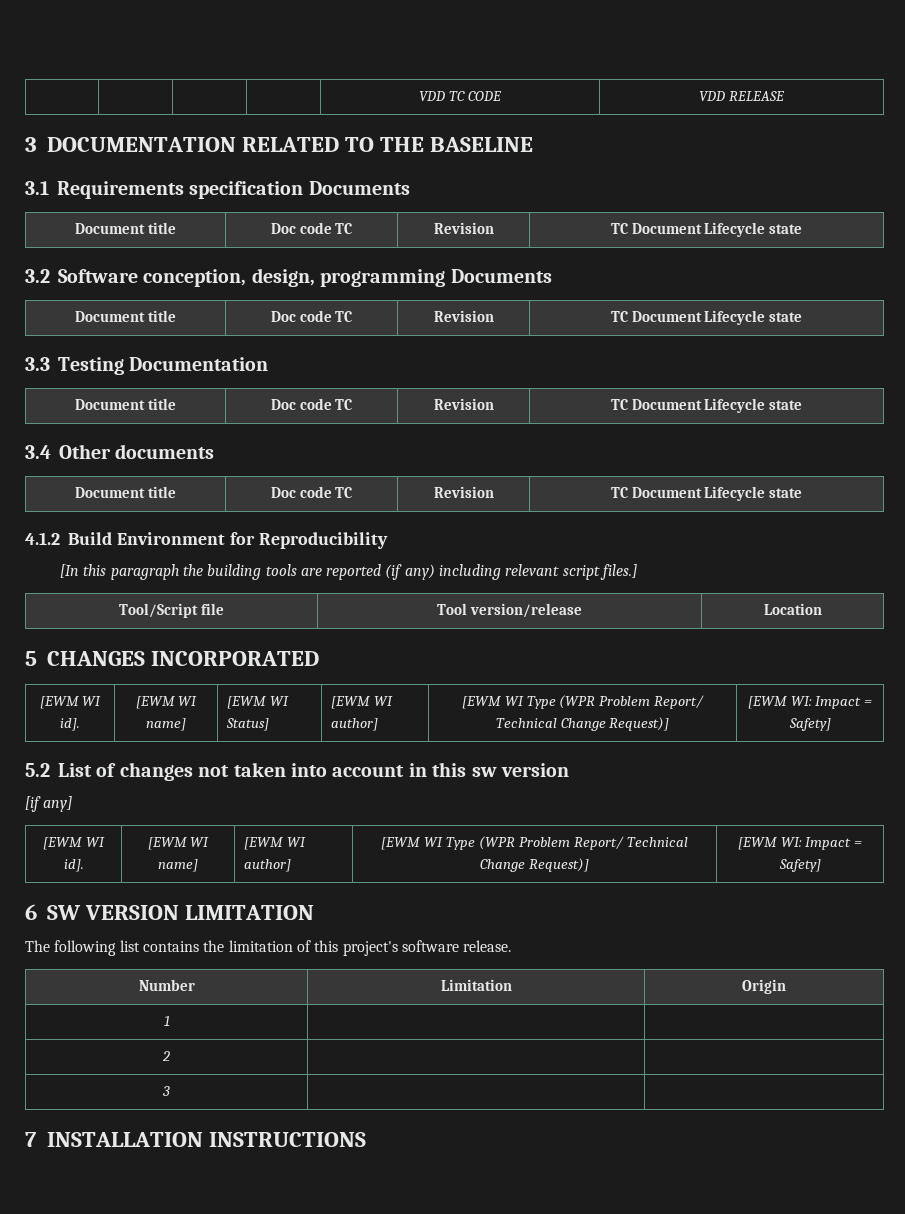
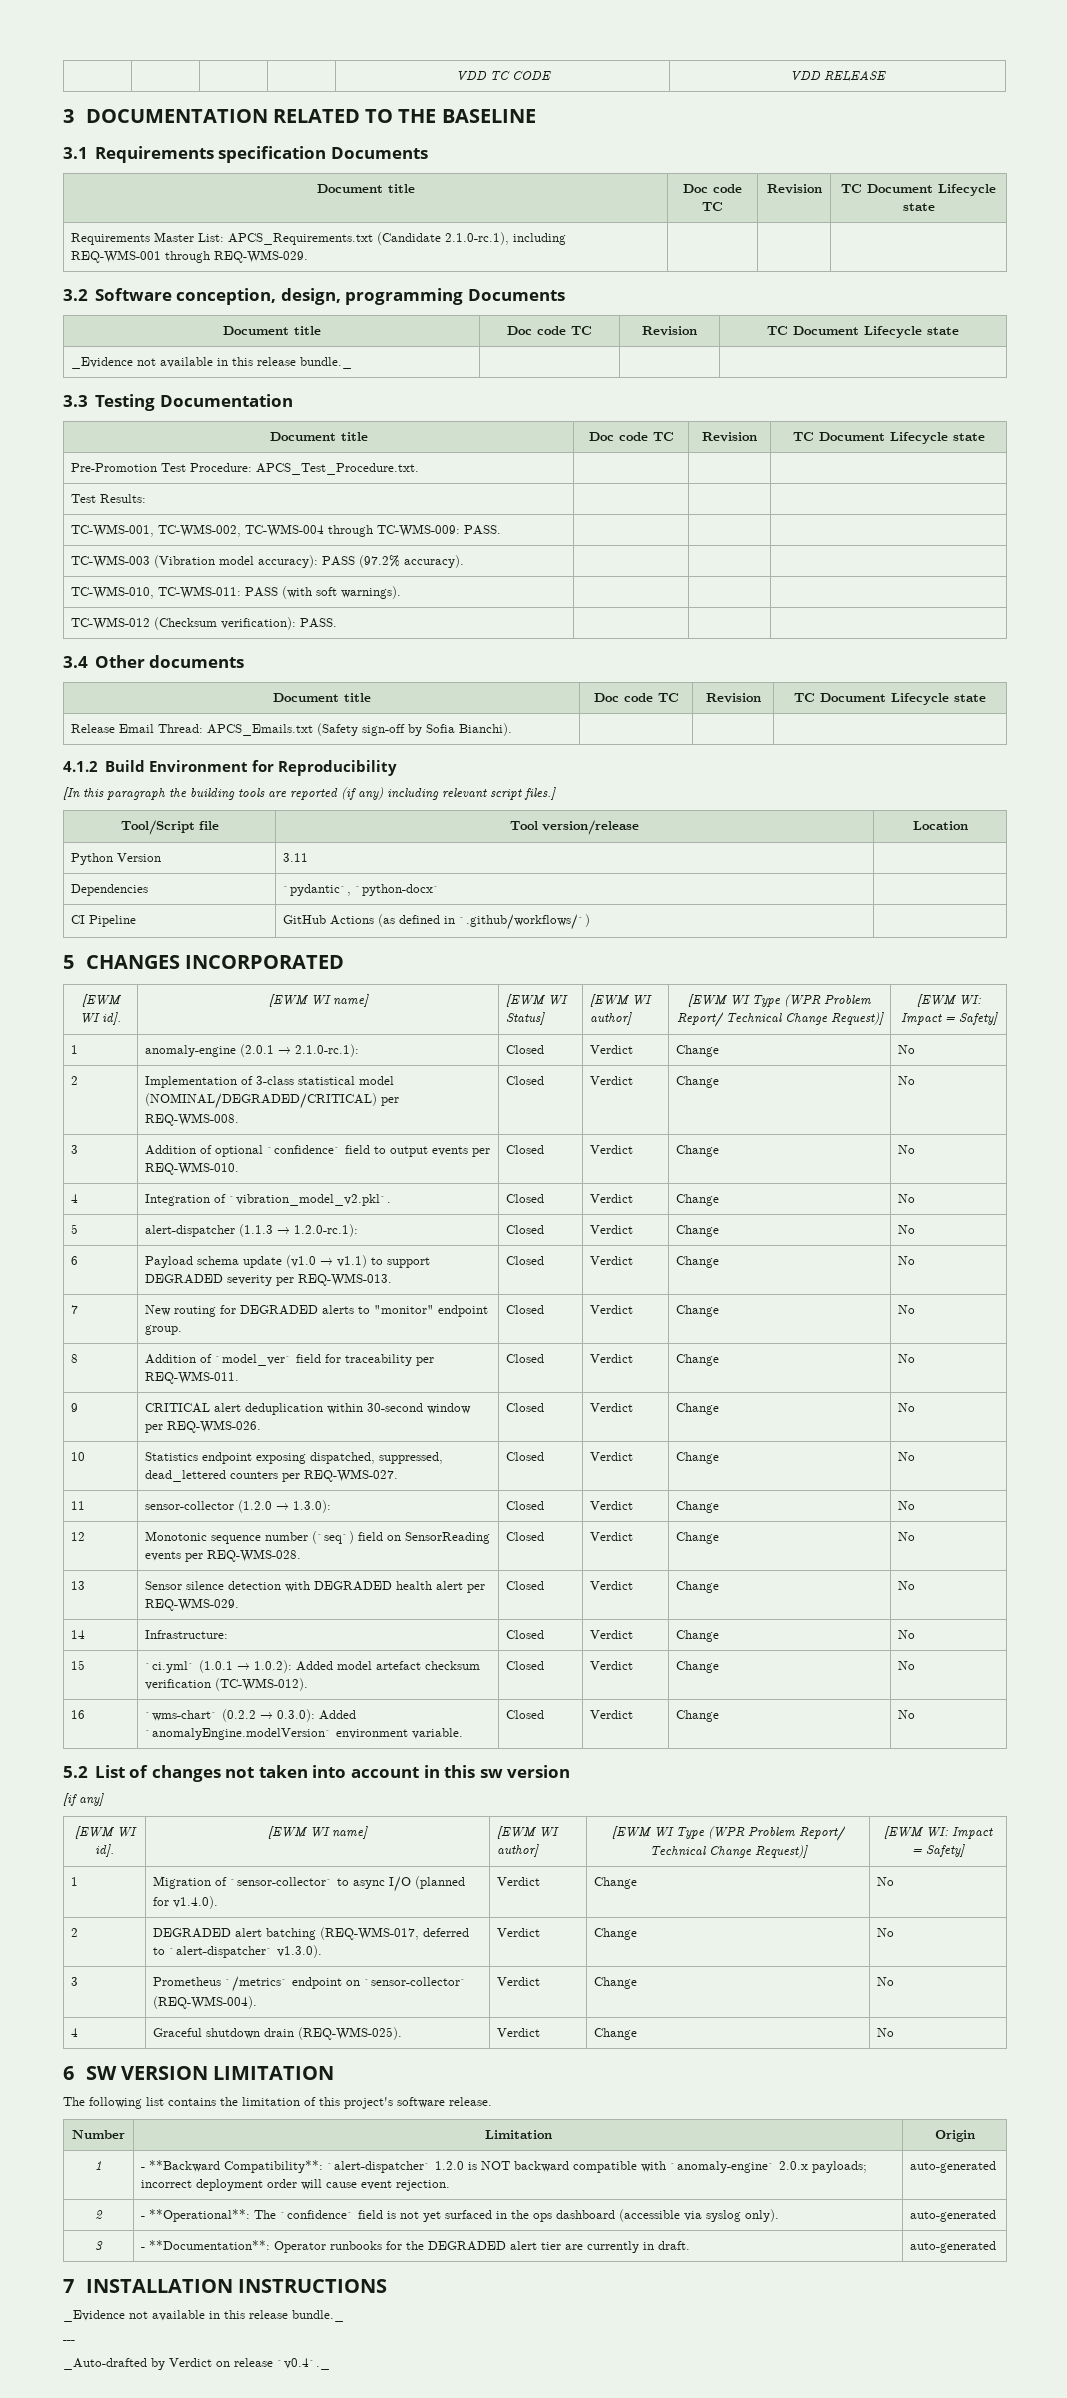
(803, 229) none -> [71,232,567,245] [71,250,309,263] // Requirements Master List: APCS_Requirements.txt (Candidate 2.1.0-rc.1), including REQ-WMS-001 through REQ-WMS-029. | | |
(803, 317) none -> [71,357,353,369] // _Evidence not available in this release bundle._ | | |
(803, 405) none -> [71,463,420,475] [71,494,147,503] [71,524,502,537] [71,555,465,568] [71,586,402,599] [71,617,338,630] // Pre-Promotion Test Procedure: APCS_Test_Procedure.txt. | | | // Test Results: | | | // TC-WMS-001, TC-WMS-002, TC-WMS-004 through TC-WMS-009: PASS. | | | // TC-WMS-003 (Vibration model accuracy): PASS (97.2% accuracy). | | | // TC-WMS-010, TC-WMS-011: PASS (with soft warnings). | | | // TC-WMS-012 (Checksum verification): PASS. | | |
(803, 493) none -> [71,723,513,736] // Release Email Thread: APCS_Emails.txt (Safety sign-off by Sofia Bianchi). | | |
(822, 609) none -> [71,853,162,865] [283,853,309,862] [71,884,149,896] [283,884,441,896] [71,915,137,927] [283,914,591,930] // Python Version | 3.11 | // Dependencies | `pydantic`, `python-docx` | // CI Pipeline | GitHub Actions (as defined in `.github/workflows/`) |
(831, 724) none -> [71,1045,79,1054] [145,1044,360,1057] [506,1045,545,1054] [590,1045,634,1054] [676,1045,720,1057] [898,1045,916,1054] [71,1076,79,1085] [145,1076,395,1088] [145,1093,400,1109] [145,1113,240,1126] [506,1076,545,1085] [590,1076,634,1085] [676,1076,720,1088] [898,1076,916,1085] [71,1145,79,1154] [145,1145,491,1157] [145,1162,240,1175] [506,1145,545,1154] [590,1145,634,1154] [676,1145,720,1157] [898,1145,916,1154] [71,1194,79,1203] [145,1194,392,1206] [506,1194,545,1203] [590,1194,634,1203] [676,1194,720,1206] [898,1194,916,1203] [71,1224,79,1234] [145,1224,359,1237] [506,1225,545,1234] [590,1225,634,1234] [676,1225,720,1237] [898,1225,916,1234] [71,1256,79,1265] [145,1255,431,1268] [145,1273,393,1286] [506,1256,545,1265] [590,1256,634,1265] [676,1256,720,1268] [898,1256,916,1265] [71,1305,79,1314] [145,1305,489,1317] [145,1325,183,1335] [506,1305,545,1314] [590,1305,634,1314] [676,1305,720,1317] [898,1305,916,1314] [71,1354,79,1363] [145,1354,435,1366] [145,1371,240,1384] [506,1354,545,1363] [590,1354,634,1363] [676,1354,720,1366] [898,1354,916,1363] [71,1403,79,1412] [145,1403,472,1415] [145,1420,262,1433] [506,1403,545,1412] [590,1403,634,1412] [676,1403,720,1415] [898,1403,916,1412] [71,1452,86,1461] [145,1452,444,1464] [145,1469,399,1482] [506,1452,545,1461] [590,1452,634,1461] [676,1452,720,1464] [898,1452,916,1461] [71,1501,86,1510] [145,1500,332,1513] [506,1501,545,1510] [590,1501,634,1510] [676,1501,720,1513] [898,1501,916,1510] [71,1532,86,1541] [145,1531,491,1544] [145,1549,302,1562] [506,1532,545,1541] [590,1532,634,1541] [676,1532,720,1544] [898,1532,916,1541] [71,1581,86,1590] [145,1581,486,1593] [145,1598,240,1611] [506,1581,545,1590] [590,1581,634,1590] [676,1581,720,1593] [898,1581,916,1590] [71,1630,86,1639] [145,1630,229,1639] [506,1630,545,1639] [590,1630,634,1639] [676,1630,720,1642] [898,1630,916,1639] [71,1660,86,1670] [145,1660,481,1673] [145,1678,309,1691] [506,1661,545,1670] [590,1661,634,1670] [676,1661,720,1673] [898,1661,916,1670] [71,1710,86,1719] [145,1709,357,1722] [145,1728,464,1740] [506,1710,545,1719] [590,1710,634,1719] [676,1710,720,1722] [898,1710,916,1719] // 1 | anomaly-engine (2.0.1 → 2.1.0-rc.1): | Closed | Verdict | Change | No // 2 | Implementation of 3-class statistical model (NOMINAL/DEGRADED/CRITICAL) per REQ-WMS-008. | Closed | Verdict | Change | No // 3 | Addition of optional `confidence` field to output events per REQ-WMS-010. | Closed | Verdict | Change | No // 4 | Integration of `vibration_model_v2.pkl`. | Closed | Verdict | Change | No // 5 | alert-dispatcher (1.1.3 → 1.2.0-rc.1): | Closed | Verdict | Change | No // 6 | Payload schema update (v1.0 → v1.1) to support DEGRADED severity per REQ-WMS-013. | Closed | Verdict | Change | No // 7 | New routing for DEGRADED alerts to "monitor" endpoint group. | Closed | Verdict | Change | No // 8 | Addition of `model_ver` field for traceability per REQ-WMS-011. | Closed | Verdict | Change | No // 9 | CRITICAL alert deduplication within 30-second window per REQ-WMS-026. | Closed | Verdict | Change | No // 10 | Statistics endpoint exposing dispatched, suppressed, dead_lettered counters per REQ-WMS-027. | Closed | Verdict | Change | No // 11 | sensor-collector (1.2.0 → 1.3.0): | Closed | Verdict | Change | No // 12 | Monotonic sequence number (`seq`) field on SensorReading events per REQ-WMS-028. | Closed | Verdict | Change | No // 13 | Sensor silence detection with DEGRADED health alert per REQ-WMS-029. | Closed | Verdict | Change | No // 14 | Infrastructure: | Closed | Verdict | Change | No // 15 | `ci.yml` (1.0.1 → 1.0.2): Added model artefact checksum verification (TC-WMS-012). | Closed | Verdict | Change | No // 16 | `wms-chart` (0.2.2 → 0.3.0): Added `anomalyEngine.modelVersion` environment variable. | Closed | Verdict | Change | No
(821, 865) none -> [71,1877,79,1886] [153,1876,466,1892] [153,1896,219,1909] [497,1877,541,1886] [594,1877,638,1889] [877,1877,895,1886] [71,1928,79,1937] [153,1927,470,1940] [153,1945,323,1958] [497,1928,541,1937] [594,1928,638,1940] [877,1928,895,1937] [71,1977,79,1986] [153,1976,468,1992] [153,1996,258,2009] [497,1977,541,1986] [594,1977,638,1989] [877,1977,895,1986] [71,2028,79,2037] [153,2027,403,2040] [497,2028,541,2037] [594,2028,638,2040] [877,2028,895,2037] // 1 | Migration of `sensor-collector` to async I/O (planned for v1.4.0). | Verdict | Change | No // 2 | DEGRADED alert batching (REQ-WMS-017, deferred to `alert-dispatcher` v1.3.0). | Verdict | Change | No // 3 | Prometheus `/metrics` endpoint on `sensor-collector` (REQ-WMS-004). | Verdict | Change | No // 4 | Graceful shutdown drain (REQ-WMS-025). | Verdict | Change | No
[162,1051,170,1061] [162,1086,170,1096] [25,1132,367,1147] | // 2 | | // 3 | | // 7 INSTALLATION INSTRUCTIONS -> [141,2160,868,2173] [141,2179,451,2191] [910,2161,997,2173] [95,2210,103,2219] [141,2209,780,2222] [910,2210,997,2222] [95,2241,103,2250] [141,2240,691,2253] [910,2241,997,2253] [63,2279,387,2293] [63,2310,344,2322] [63,2340,75,2343] [63,2358,330,2370] - **Backward Compatibility**: `alert-dispatcher` 1.2.0 is NOT backward compatible with `anomaly-engine` 2.0.x payloads; incorrect deployment order will cause event rejection. | auto-generated // 2 | - **Operational**: The `confidence` field is not yet surfaced in the ops dashboard (accessible via syslog only). | auto-generated // 3 | - **Documentation**: Operator runbooks for the DEGRADED alert tier are currently in draft. | auto-generated // 7 INSTALLATION INSTRUCTIONS // _Evidence not available in this release bundle._ // --- // _Auto-drafted by Verdict on release `v0.4`._

